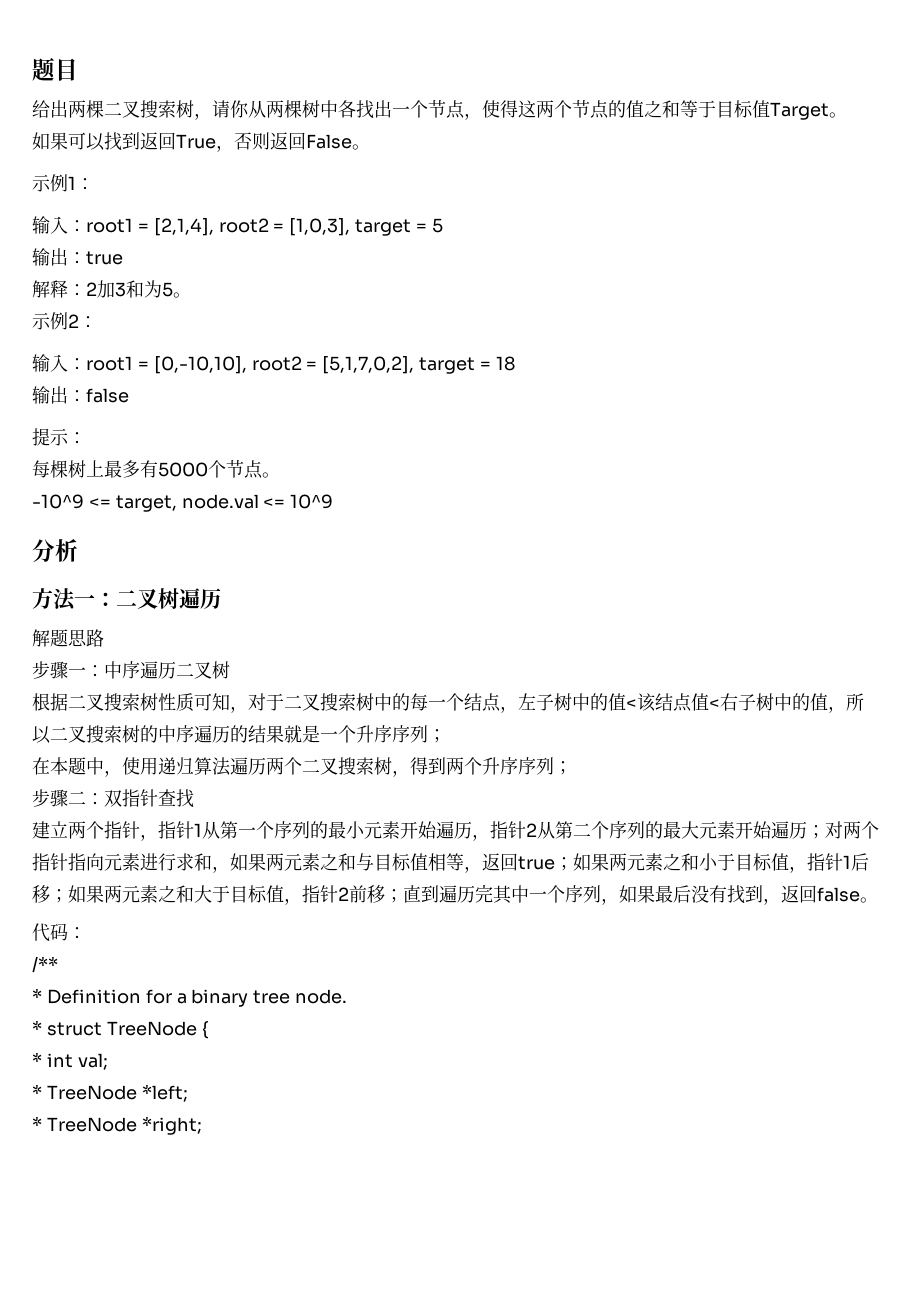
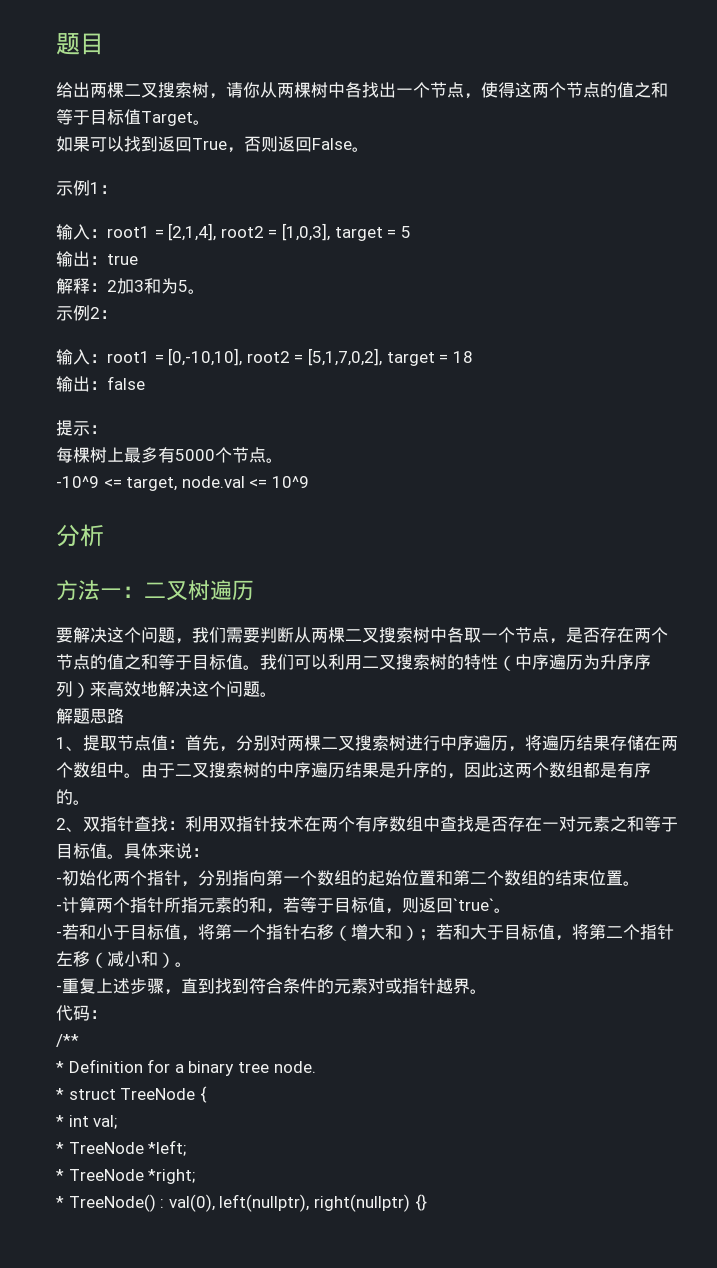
[32,629,104,647] [32,661,230,679] [32,693,864,713] [32,726,51,744] 解题思路 // 步骤一：中序遍历二叉树 // 根据二叉搜索树性质可知，对于二叉搜索树中的每一个结点，左子树中的值<该结点值<右子树中的值，所以 -> [56,627,668,644] [56,654,651,671] [56,681,277,698] [56,708,124,724] [56,735,678,752] [56,762,175,778] 要解决这个问题，我们需要判断从两棵二叉搜索树中各取一个节点，是否存在两个节点的值之和等于目标值。我们可以利用二叉搜索树的特性（中序遍历为升序序列）来高效地解决这个问题。 // 解题思路 // 1、提取节点值：首先，分别对两棵二叉搜索树进行中序遍历，将遍历结果存储在两个数组中。由于
[230,725,446,743] [32,757,572,777] [32,789,194,808] [32,821,879,841] [32,853,869,873] [32,884,860,905] 的结果就是一个升序序列； // 在本题中，使用递归算法遍历两个二叉搜索树，得到两个升序序列； // 步骤二：双指针查找 // 建立两个指针，指针1从第一个序列的最小元素开始遍历，指针2从第二个序列的最大元素开始遍历；对两个指针指向元素进行求和，如果两元素之和与目标值相等，返回true；如果两元素之和小于目标值，指针1后移；如果两元素之和大于目标值，指针2前移；直到遍历完其中一个序列，如果最后没有找到，返回false -> [345,762,651,779] [56,789,90,805] [56,816,678,832] [56,843,209,859] [56,870,640,887] [56,897,511,914] [56,924,674,941] [56,951,192,968] [56,978,470,995] 结果是升序的，因此这两个数组都是有序的。 // 2、双指针查找：利用双指针技术在两个有序数组中查找是否存在一对元素之和等于目标值。具体来说： // -初始化两个指针，分别指向第一个数组的起始位置和第二个数组的结束位置。 // -计算两个指针所指元素的和，若等于目标值，则返回`true`。 // -若和小于目标值，将第一个指针右移（增大和）；若和大于目标值，将第二个指针左移（减小和）。 // -重复上述步骤，直到找到符合条件的元素对或指针越界
(202, 1125) none -> [56,1194,427,1212] // * TreeNode() : val(0), left(nullptr), right(nullptr) {}

